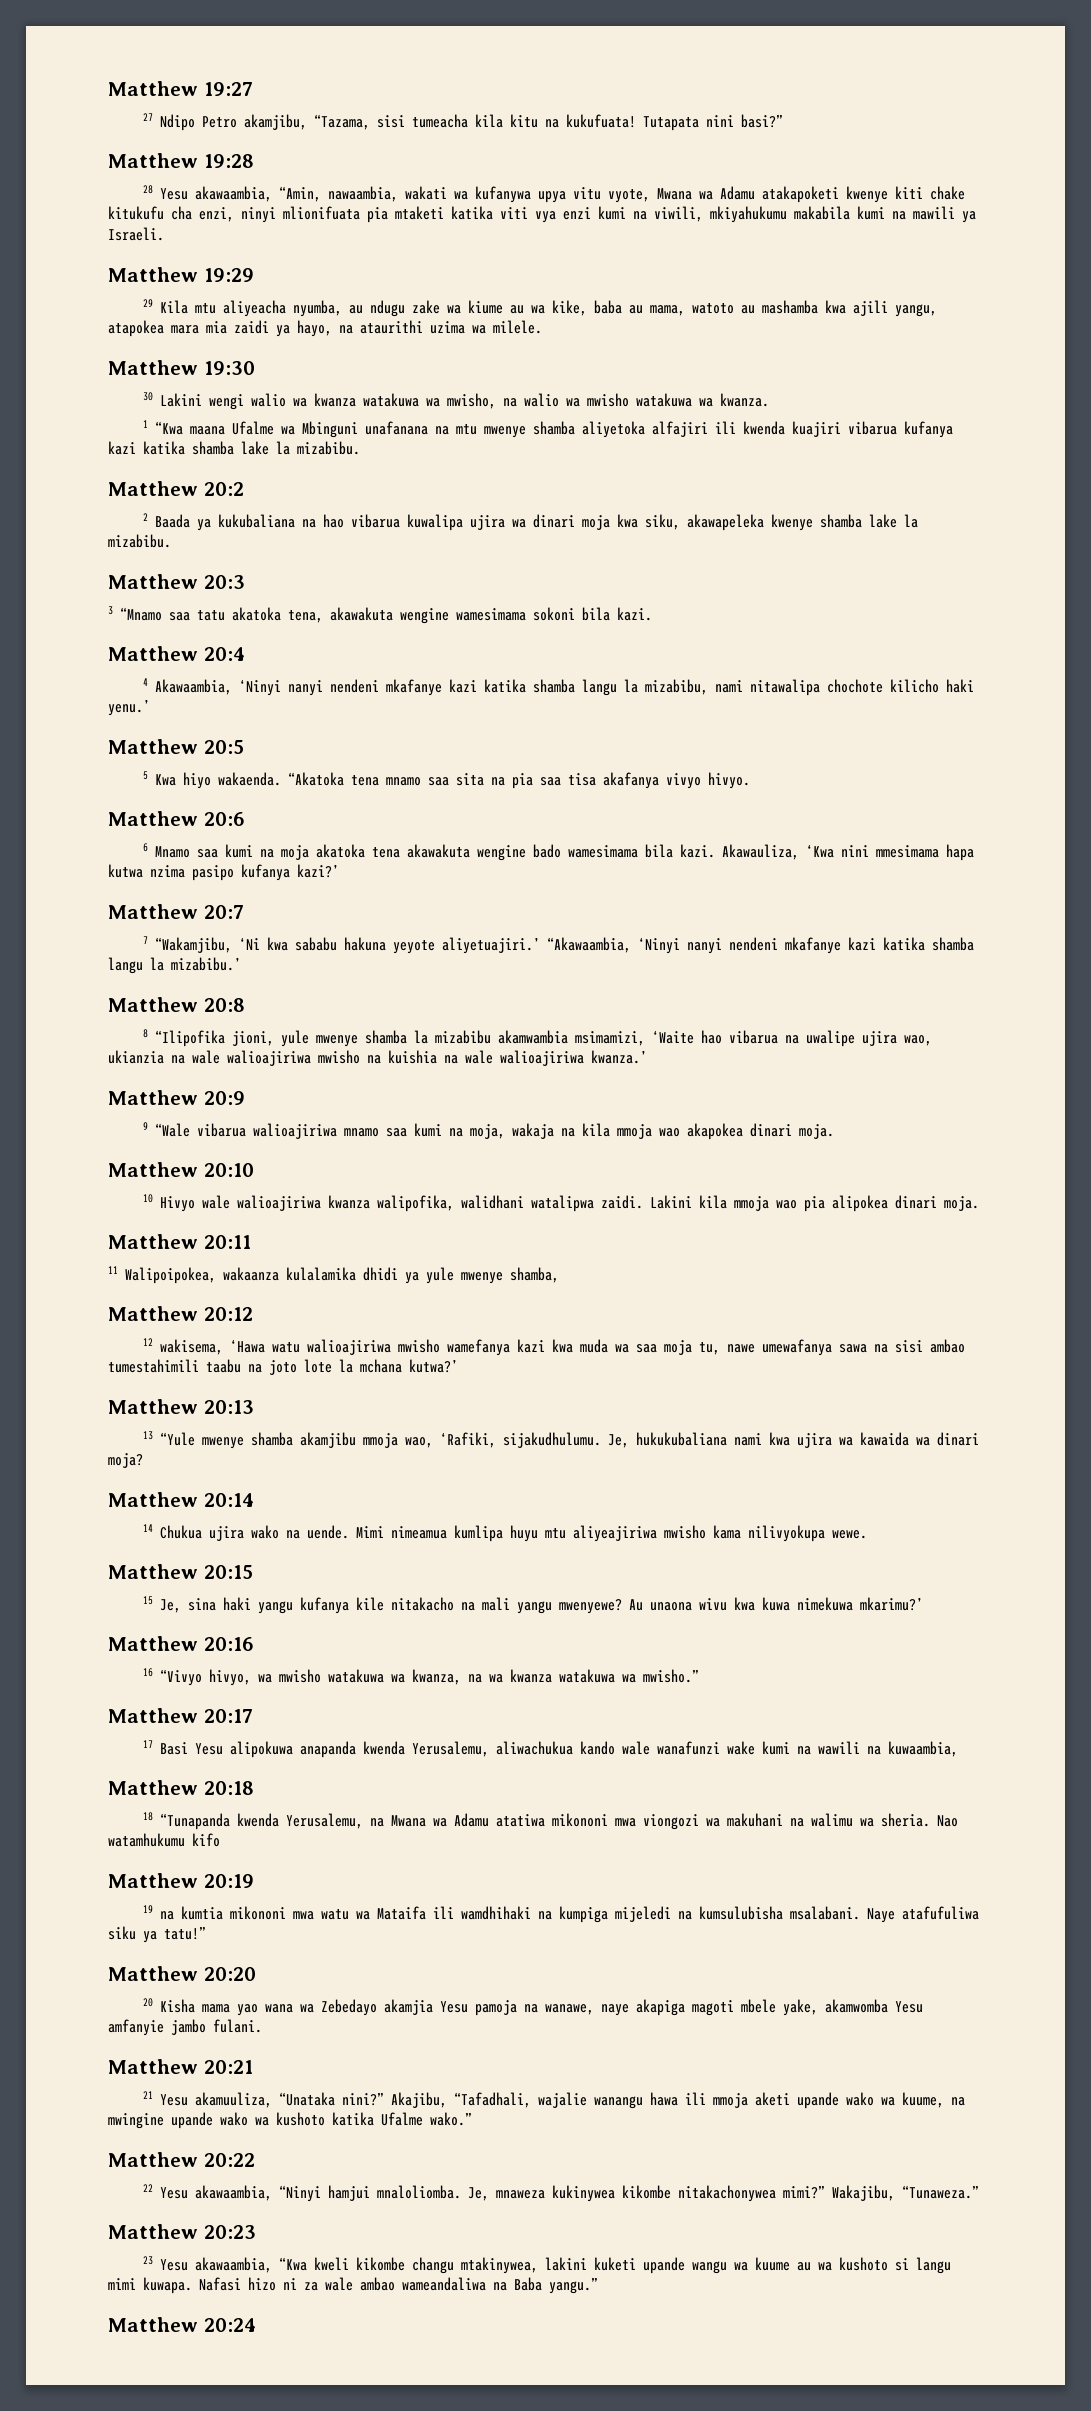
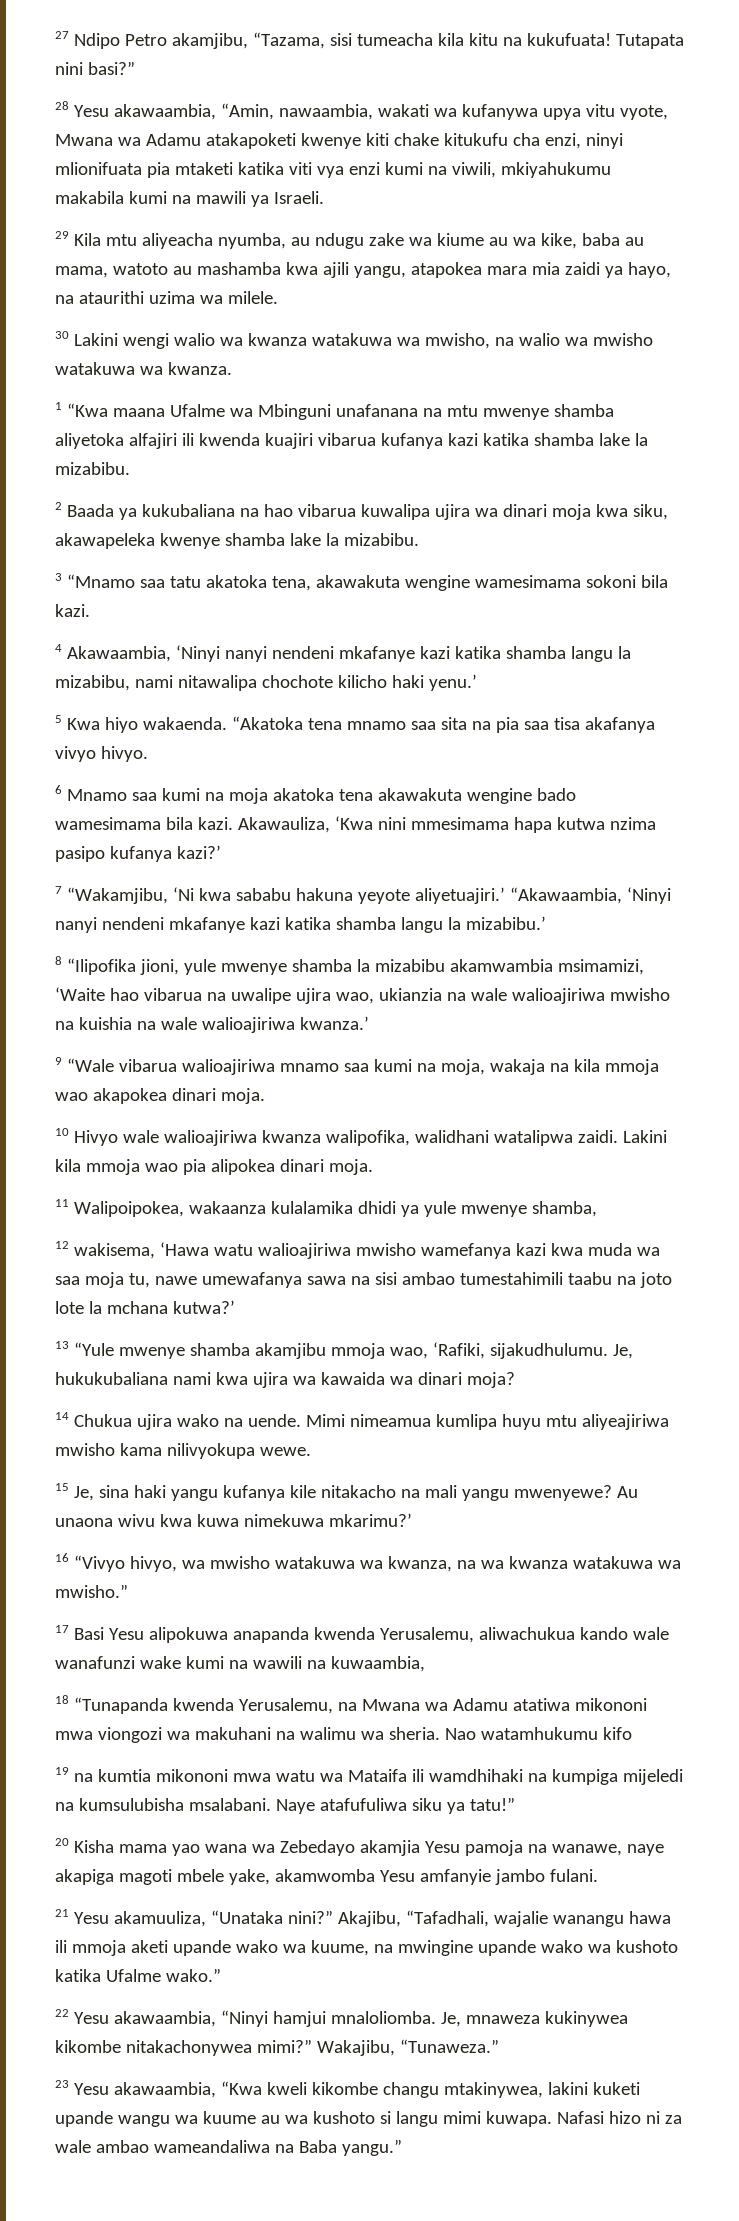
[108,81,253,96] Matthew 19:27 // -> (55, 35) none
[108,153,254,168] // Matthew 19:28 -> (135, 68) none
[108,267,254,282] // Matthew 19:29 -> (324, 197) none
[108,360,255,375] // Matthew 19:30 -> (278, 297) none
[108,481,244,496] // Matthew 20:2 -> (130, 468) none
[108,574,245,589] // Matthew 20:3 -> (419, 539) none
[108,646,245,661] // Matthew 20:4 -> (90, 610) none
[108,739,244,754] // Matthew 20:5 -> (477, 682) none
[108,811,245,826] // Matthew 20:6 -> (148, 754) none
[108,904,244,919] // Matthew 20:7 -> (221, 852) none
[108,997,245,1012] // Matthew 20:8 -> (546, 923) none
[108,1090,245,1105] // Matthew 20:9 -> (369, 1023) none
[108,1162,254,1177] // Matthew 20:10 -> (265, 1096) none
[108,1234,251,1249] // Matthew 20:11 -> (373, 1167) none
[108,1306,253,1321] // Matthew 20:12 -> (597, 1209) none
[108,1399,254,1414] // Matthew 20:13 -> (235, 1307) none
[108,1492,254,1507] // Matthew 20:14 -> (515, 1380) none
[108,1564,253,1579] // Matthew 20:15 -> (311, 1451) none
[108,1636,254,1651] // Matthew 20:16 -> (412, 1520) none
[108,1708,253,1723] // Matthew 20:17 -> (128, 1591) none
[108,1780,254,1795] // Matthew 20:18 -> (425, 1664) none
[108,1873,254,1888] // Matthew 20:19 -> (632, 1733) none
[108,1966,256,1981] // Matthew 20:20 -> (515, 1804) none
[108,2059,253,2074] // Matthew 20:21 -> (598, 1875) none
[108,2152,255,2167] // Matthew 20:22 -> (221, 1975) none
[108,2224,256,2239] // Matthew 20:23 -> (499, 2046) none
[108,2317,256,2332] // Matthew 20:24 -> (402, 2147) none

